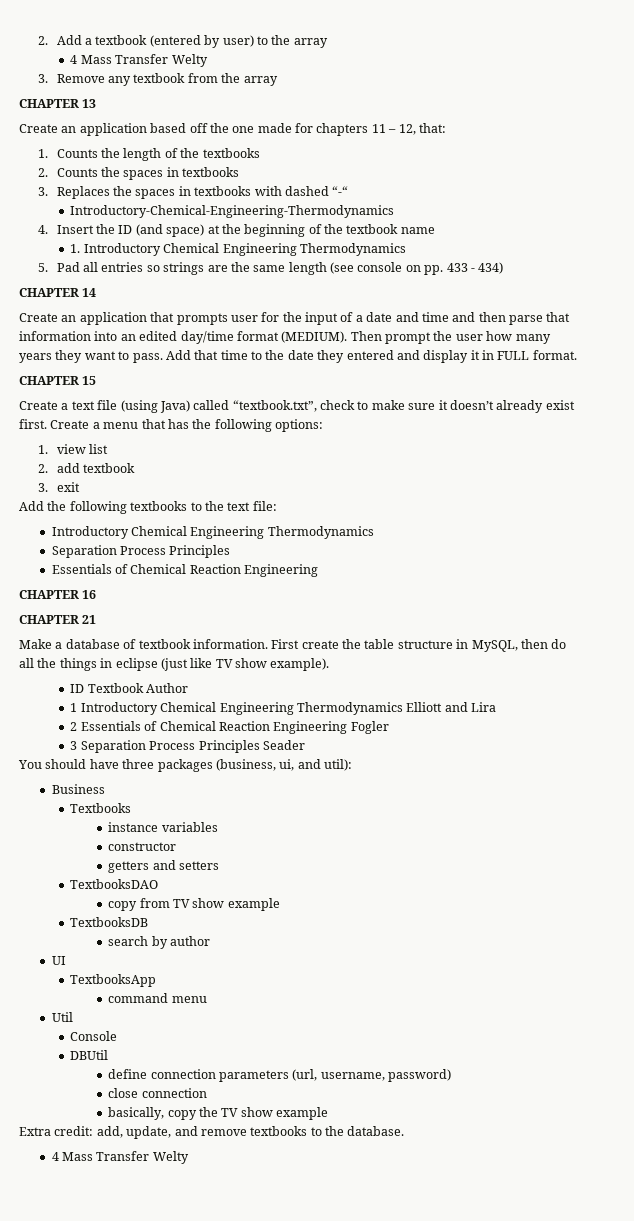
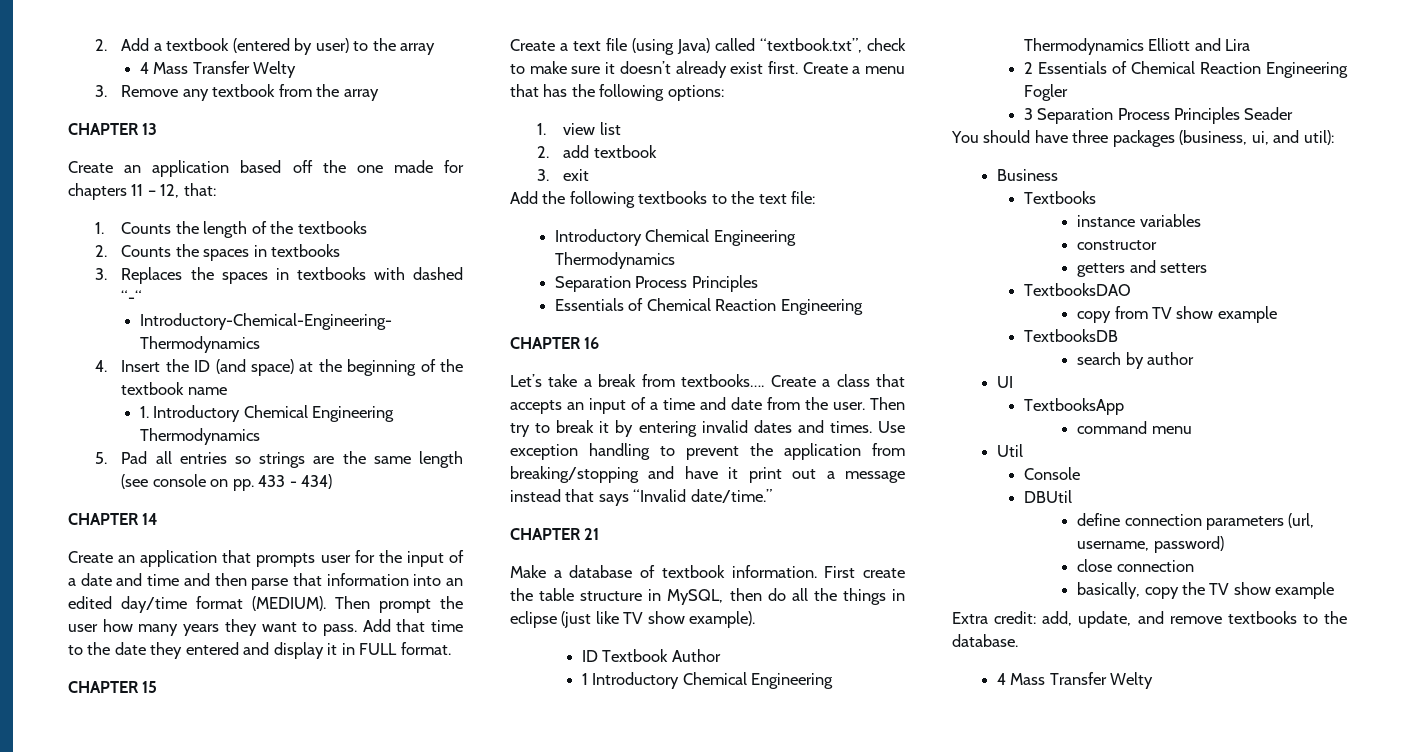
(97, 594) none -> [510,374,905,387] [510,397,905,414] [510,420,905,437] [510,443,905,460] [510,466,905,483] [510,489,772,506] // Let’s take a break from textbooks…. Create a class that accepts an input of a time and date from the user. Then try to break it by entering invalid dates and times. Use exception handling to prevent the application from breaking/stopping and have it print out a message instead that says “Invalid date/time.”

